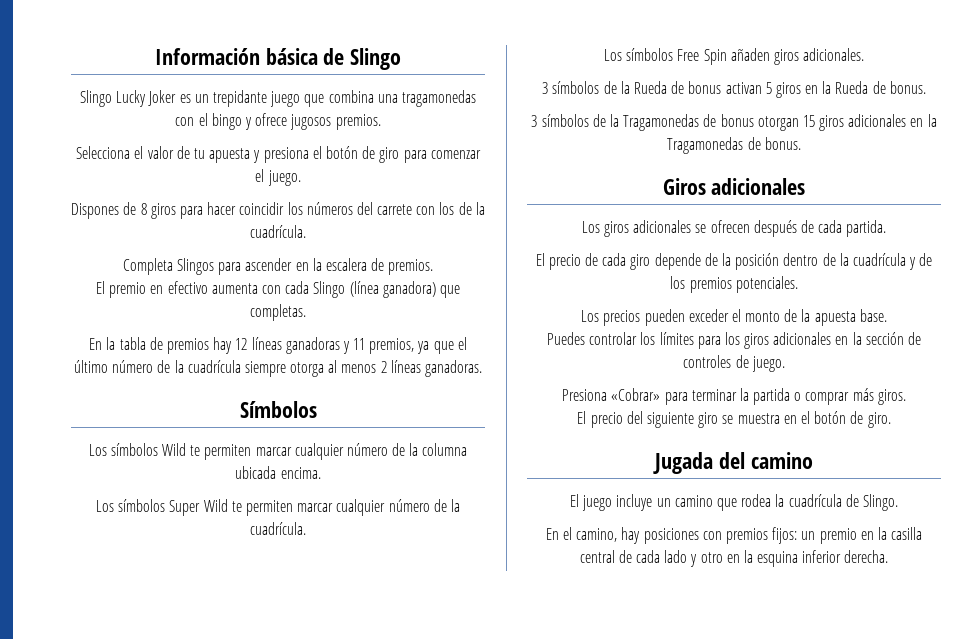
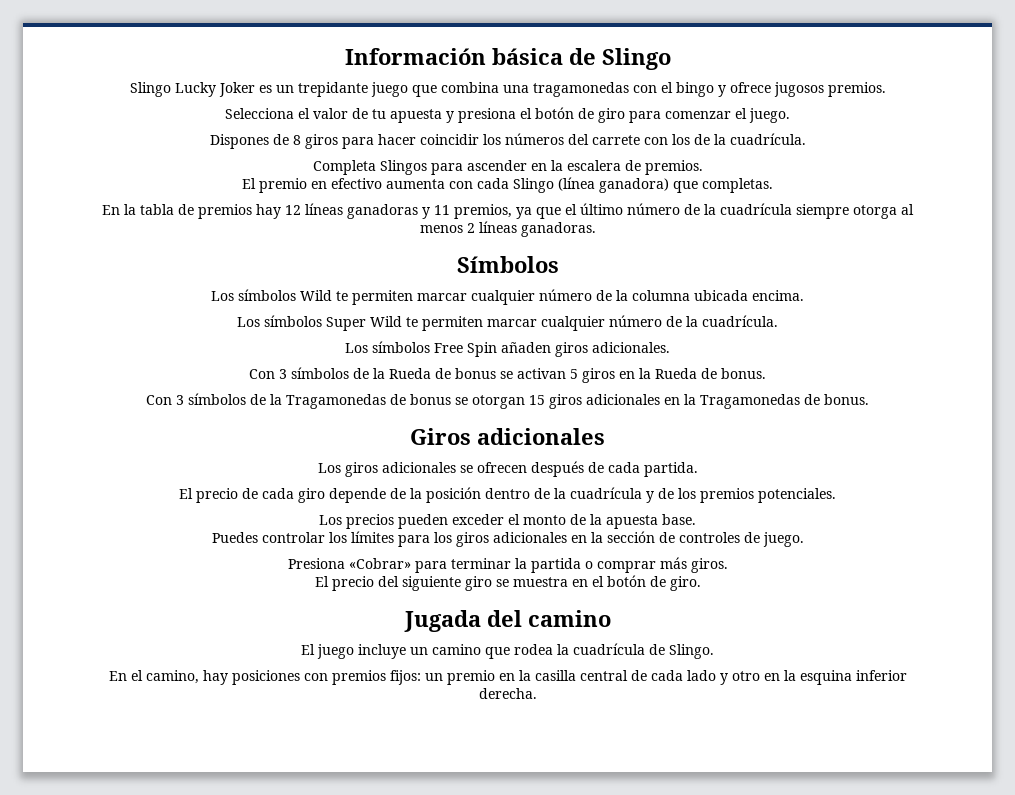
(865, 54) none -> [249,369,275,379] Con
(722, 87) none -> [500,371,513,379] se
(926, 87) none -> [146,395,172,405] Con
(754, 120) none -> [455,397,468,405] se

